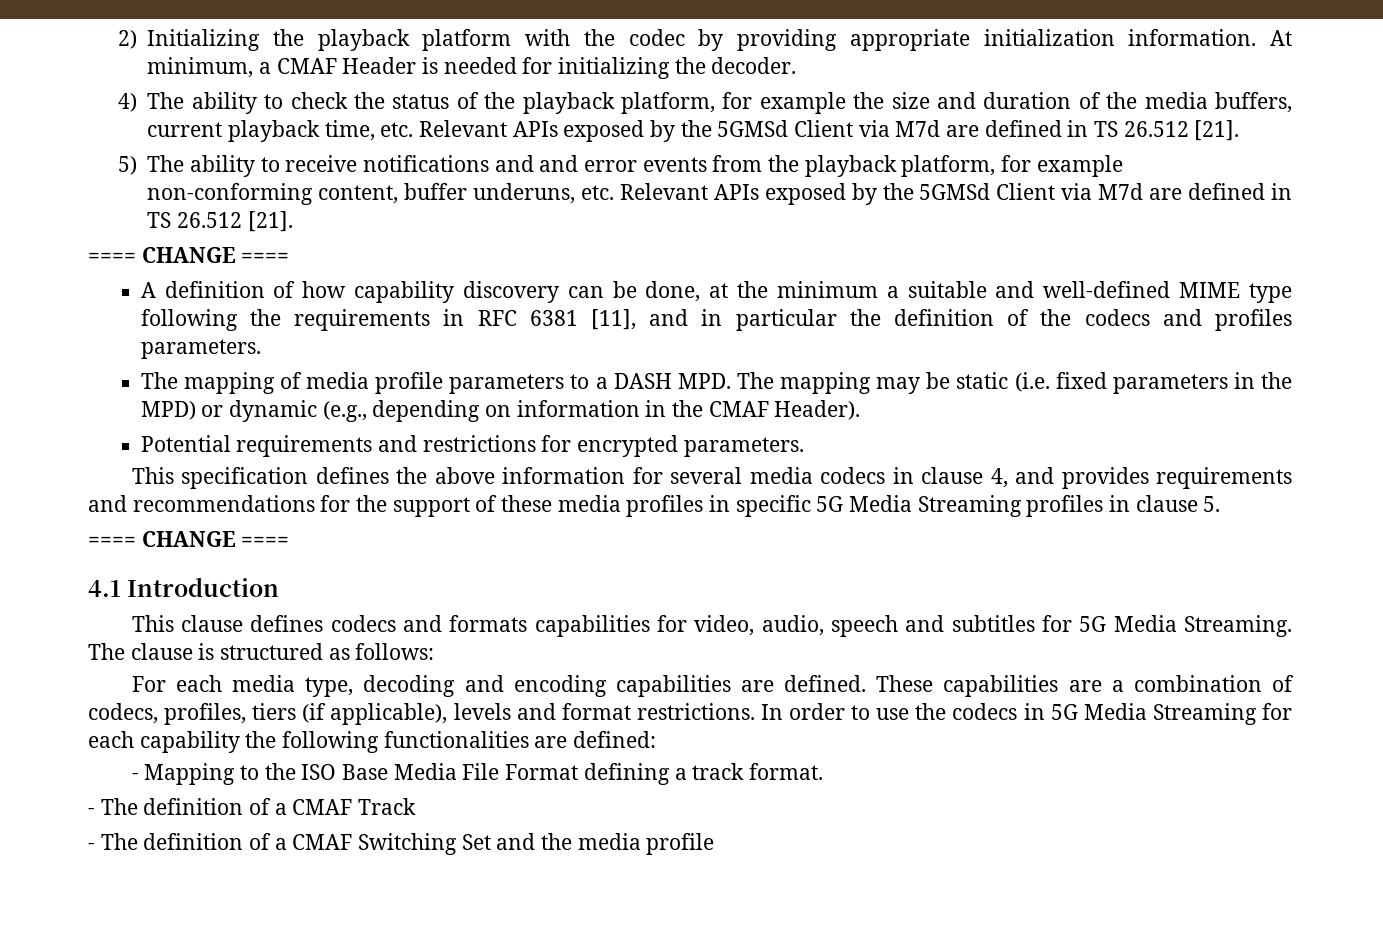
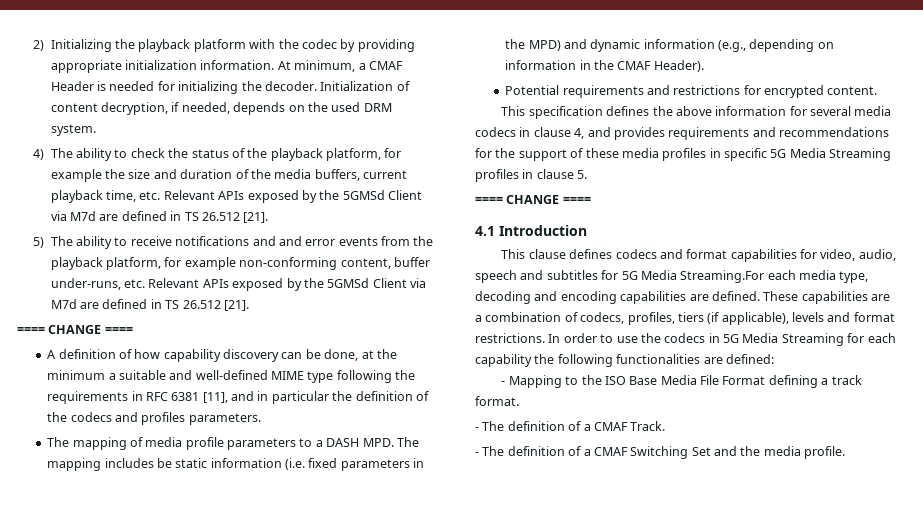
(797, 65) none -> [320,81,410,91] [50,102,392,115] [50,124,96,136] Initialization of content decryption, if needed, depends on the used DRM system.
[473,183,576,204] underuns, -> [50,278,121,290] under-runs,
[876,377,921,394] may -> [104,458,154,468] includes
(1009, 380) none -> [210,458,282,468] information
[201,400,318,422] or dynamic -> [563,39,715,52] and dynamic information
[683,437,804,457] parameters. -> [827,86,878,95] content.
[449,615,528,632] formats -> [686,249,728,259] format
[1183,615,1292,637] [88,643,435,660] [131,676,166,692] Streaming. The clause is structured as follows: // For -> [680,270,765,283] Streaming.For
[358,798,417,815] Track -> [630,421,666,431] Track.
[646,833,715,855] profile -> [804,446,846,459] profile.

